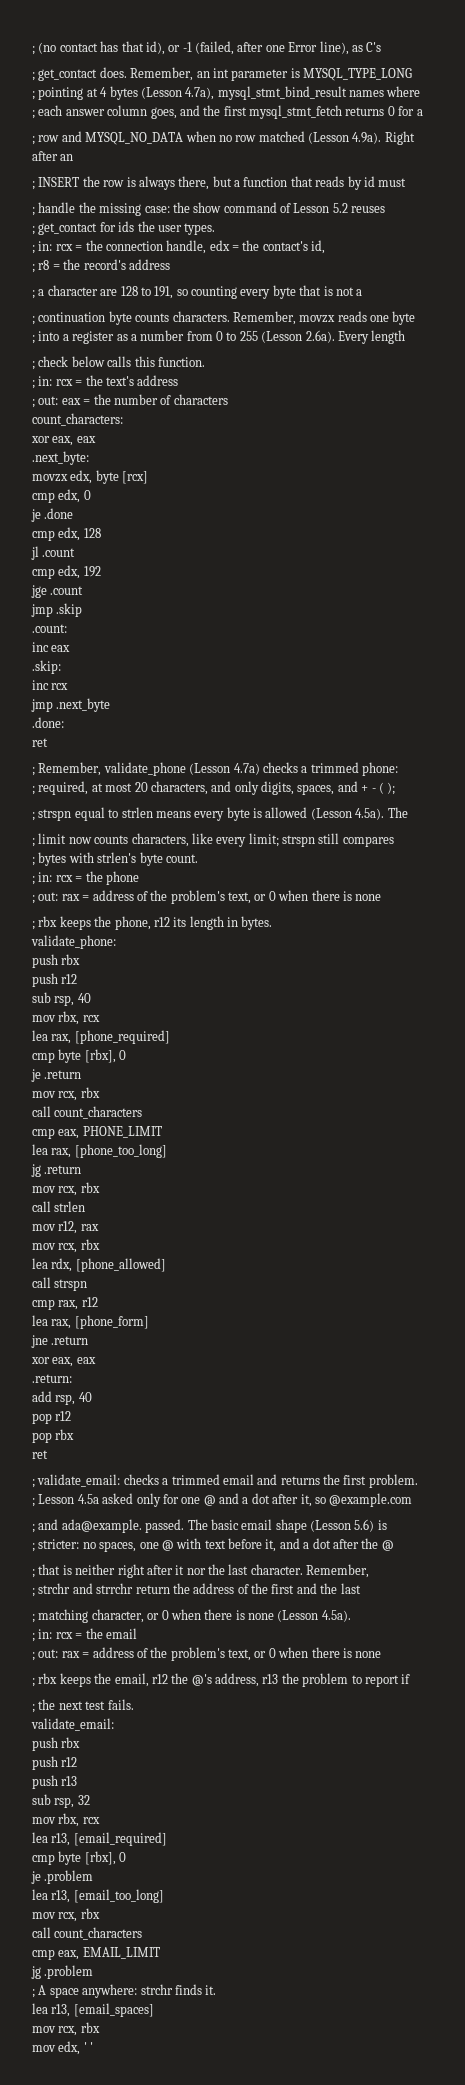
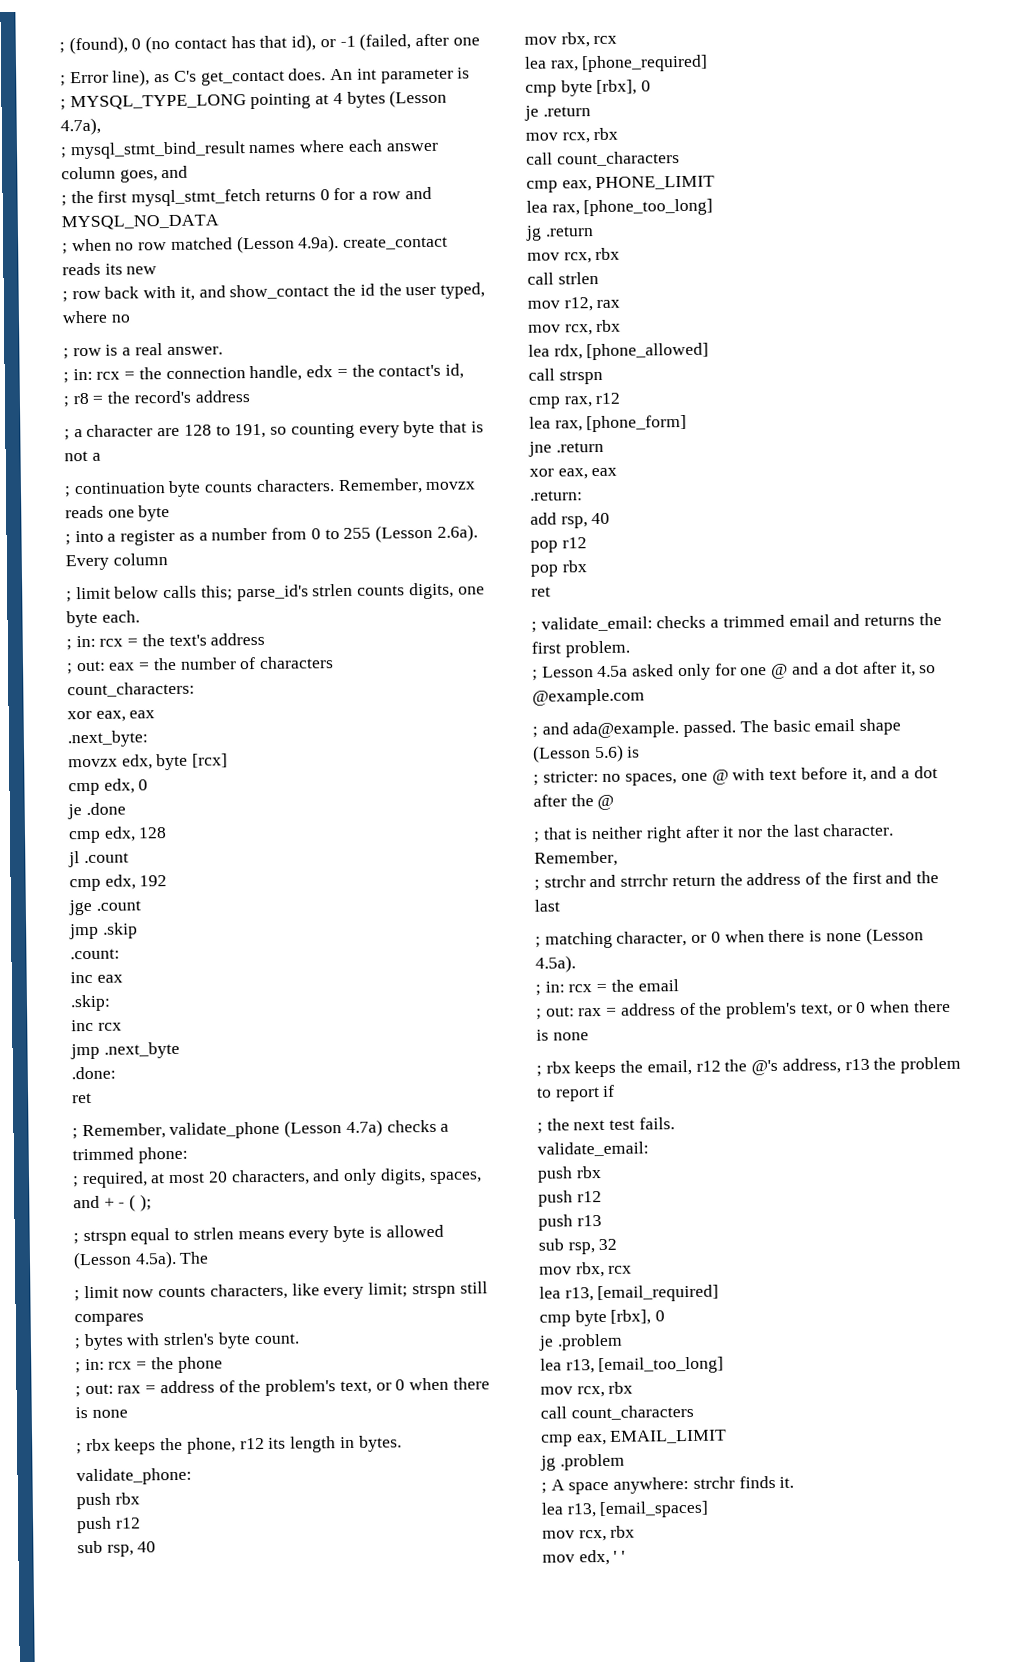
[32,46,35,55] ; -> [59,36,142,55] ; (found), 0
(285, 48) none -> [60,75,66,87] // ;
[32,72,35,81] // ; -> (197, 76) none
[130,67,210,81] Remember, an -> [330,68,354,81] An
[303,68,412,81] [32,91,35,100] MYSQL_TYPE_LONG // ; -> [60,94,247,111] // ; MYSQL_TYPE_LONG
(215, 93) none -> [60,147,67,159] // ;
[32,110,35,119] // ; -> (346, 146) none
(200, 110) none -> [61,195,67,207] // ;
[32,136,35,145] // ; -> (369, 195) none
(184, 138) none -> [62,243,68,255] // ;
[384,131,415,145] [32,151,74,161] [32,176,407,190] [32,202,386,216] [32,221,216,235] Right after an // ; INSERT the row is always there, but a function that reads by id must // ; handle the missing case: the show command of Lesson 5.2 reuses // ; get_contact for ids the user types. -> [343,236,449,250] [62,262,158,276] [62,282,485,303] [62,310,131,324] [63,343,223,360] create_contact reads its new // ; row back with it, and show_contact the id the user typed, where no // ; row is a real answer.
[371,330,406,344] [32,356,69,370] length // ; check -> [112,553,168,566] [66,586,111,603] column // ; limit
[134,356,205,367] this function. -> [200,582,485,602] [66,610,140,628] this; parse_id's strlen counts digits, one byte each.

